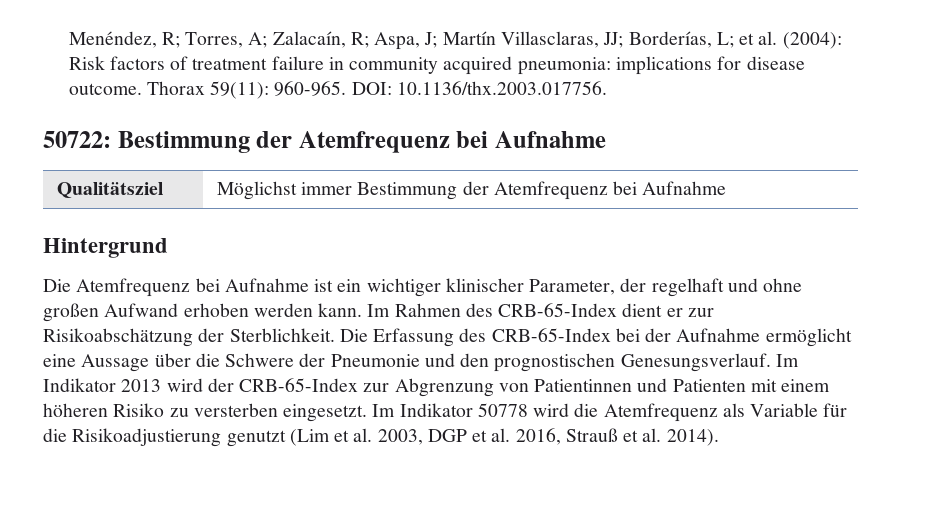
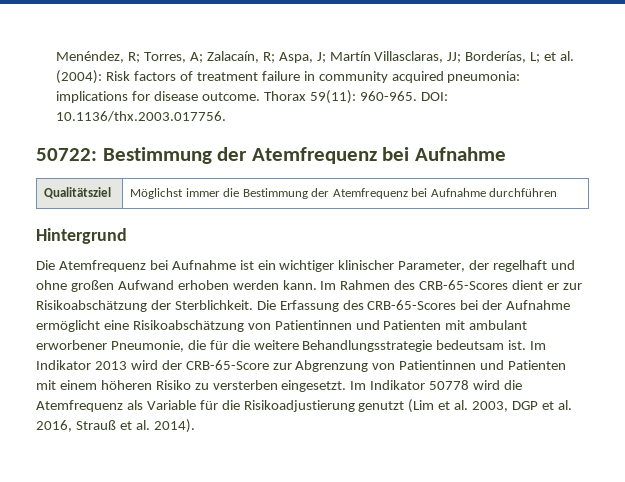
[357,181,727,200] Bestimmung der Atemfrequenz bei Aufnahme -> [223,188,558,199] die Bestimmung der Atemfrequenz bei Aufnahme durchführen
[498,303,618,317] CRB-65-Index -> [419,280,509,290] CRB-65-Scores
[491,328,611,342] CRB-65-Index -> [367,300,457,310] CRB-65-Scores
[81,353,771,372] Aussage über die Schwere der Pneumonie und den prognostischen Genesungsverlauf. -> [132,320,528,332] [36,340,527,352] Risikoabschätzung von Patientinnen und Patienten mit ambulant erworbener Pneumonie, die für die weitere Behandlungsstrategie bedeutsam ist.
[239,378,359,392] CRB-65-Index -> [185,360,269,370] CRB-65-Score

